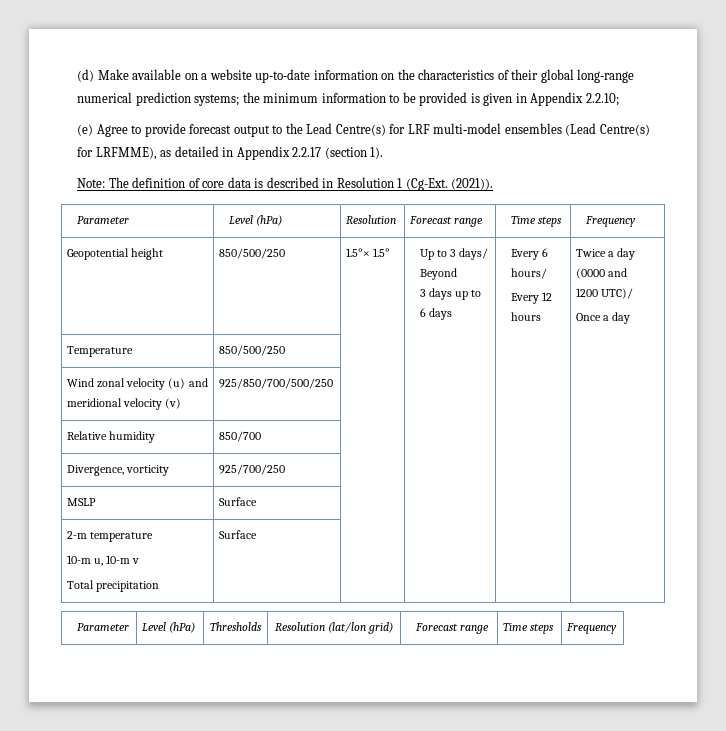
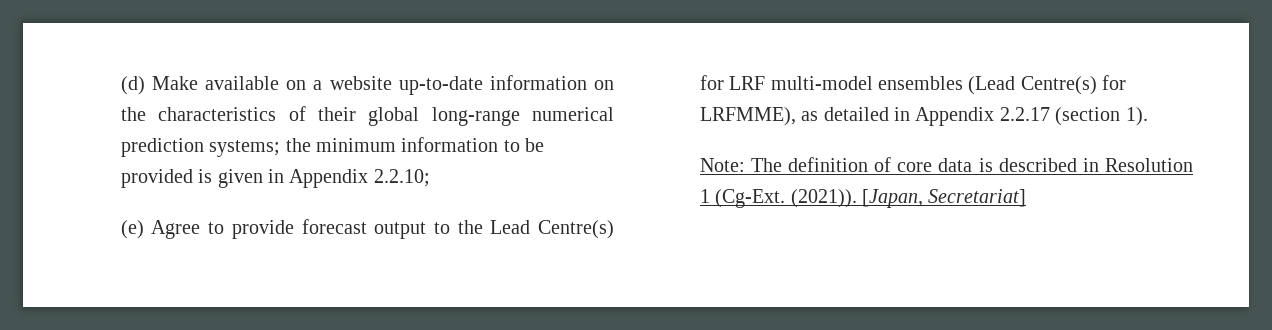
[76,216,129,224] [228,215,282,226] [346,215,397,224] [409,216,484,227] [510,216,562,227] [584,216,636,227] [67,248,164,260] [219,248,286,259] [346,248,391,257] [419,248,489,260] [419,268,457,280] [419,288,482,300] [419,308,452,320] [510,248,548,260] [510,268,547,279] [510,292,552,304] [510,312,541,321] [576,248,636,260] [576,268,628,279] [576,288,634,299] [576,312,631,324] [67,346,134,357] [219,345,286,356] [67,378,208,390] [67,398,182,410] [219,378,334,389] [67,431,156,443] [219,431,262,442] [67,465,170,476] [219,464,286,475] [67,498,97,506] [219,497,258,506] [67,531,154,542] [67,555,140,566] [67,580,160,592] [219,530,258,539] [76,623,129,631] [142,622,196,633] [210,622,262,631] [274,622,394,634] [414,623,489,634] [503,623,555,634] [566,623,618,634] // Parameter | Level (hPa) | Resolution | Forecast range | Time steps | Frequency // Geopotential height | 850/500/250 | 1.5°× 1.5° | Up to 3 days/ Beyond // 3 days up to 6 days | Every 6 hours/ // Every 12 hours | Twice a day (0000 and // 1200 UTC)/ // Once a day // Temperature | 850/500/250 | | | | // Wind zonal velocity (u) and meridional velocity (v) | 925/850/700/500/250 | | | | // Relative humidity | 850/700 | | | | // Divergence, vorticity | 925/700/250 | | | | // MSLP | Surface | | | | // 2-m temperature // 10-m u, 10-m v // Total precipitation | Surface | | | | // Parameter | Level (hPa) | Thresholds | Resolution (lat/lon grid) | Forecast range | Time steps | Frequency -> [861,189,1027,208] [Japan, Secretariat]

